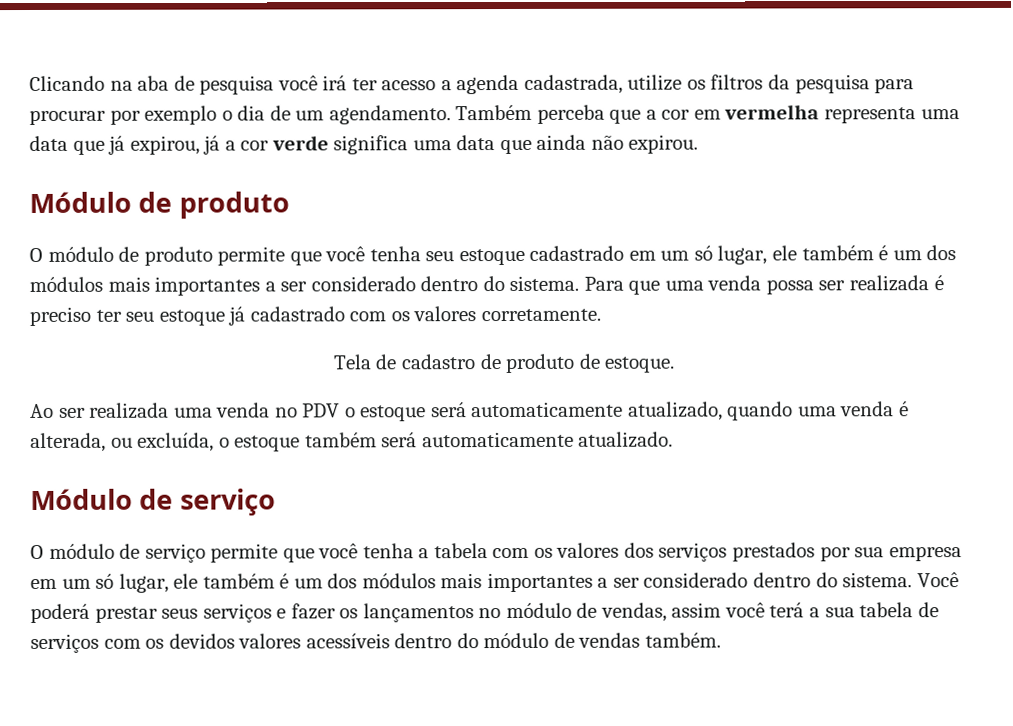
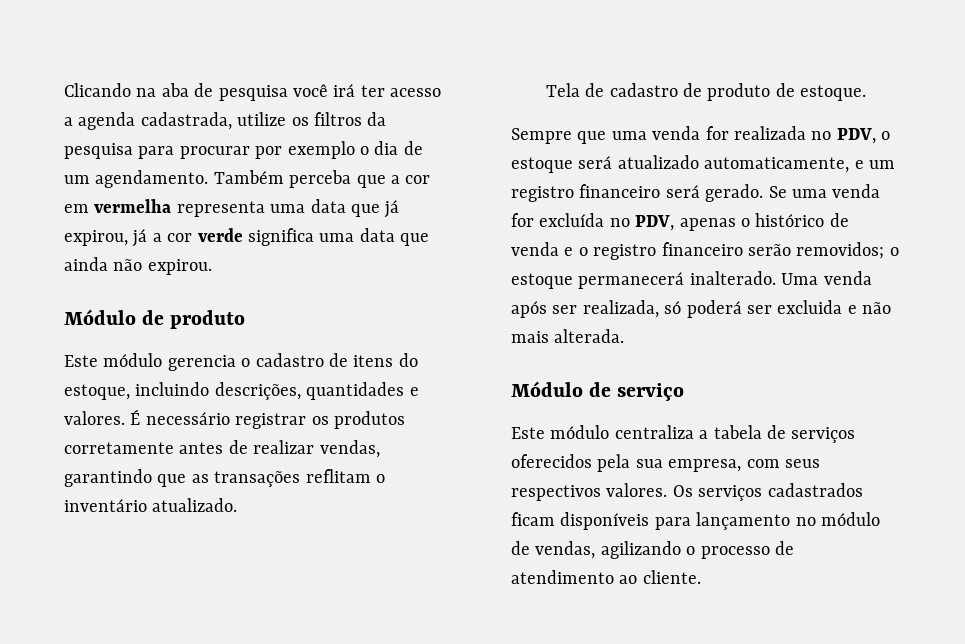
[29,245,957,266] [29,275,944,296] [29,306,601,326] O módulo de produto permite que você tenha seu estoque cadastrado em um só lugar, ele também é um dos módulos mais importantes a ser considerado dentro do sistema. Para que uma venda possa ser realizada é preciso ter seu estoque já cadastrado com os valores corretamente. -> [64,353,418,371] [64,382,419,400] [64,409,405,429] [64,440,380,458] [64,469,385,487] [64,498,238,512] Este módulo gerencia o cadastro de itens do estoque, incluindo descrições, quantidades e valores. É necessário registrar os produtos corretamente antes de realizar vendas, garantindo que as transações reflitam o inventário atualizado.
[30,401,910,422] [30,431,674,452] [30,488,276,516] [30,542,962,563] [30,572,959,593] [30,602,939,623] [30,632,721,653] Ao ser realizada uma venda no PDV o estoque será automaticamente atualizado, quando uma venda é alterada, ou excluída, o estoque também será automaticamente atualizado. // Módulo de serviço // O módulo de serviço permite que você tenha a tabela com os valores dos serviços prestados por sua empresa em um só lugar, ele também é um dos módulos mais importantes a ser considerado dentro do sistema. Você poderá prestar seus serviços e fazer os lançamentos no módulo de vendas, assim você terá a sua tabela de serviços com os devidos valores acessíveis dentro do módulo de vendas também. -> [511,126,891,144] [511,155,895,173] [511,184,881,202] [511,213,849,231] [511,242,899,260] [511,271,872,289] [511,300,892,318] [511,329,625,343] [511,381,685,401] [511,425,856,443] [511,454,820,472] [511,483,863,501] [511,512,880,530] [511,541,794,559] [511,570,701,584] Sempre que uma venda for realizada no PDV, o estoque será atualizado automaticamente, e um registro financeiro será gerado. Se uma venda for excluída no PDV, apenas o histórico de venda e o registro financeiro serão removidos; o estoque permanecerá inalterado. Uma venda após ser realizada, só poderá ser excluida e não mais alterada. // Módulo de serviço // Este módulo centraliza a tabela de serviços oferecidos pela sua empresa, com seus respectivos valores. Os serviços cadastrados ficam disponíveis para lançamento no módulo de vendas, agilizando o processo de atendimento ao cliente.

